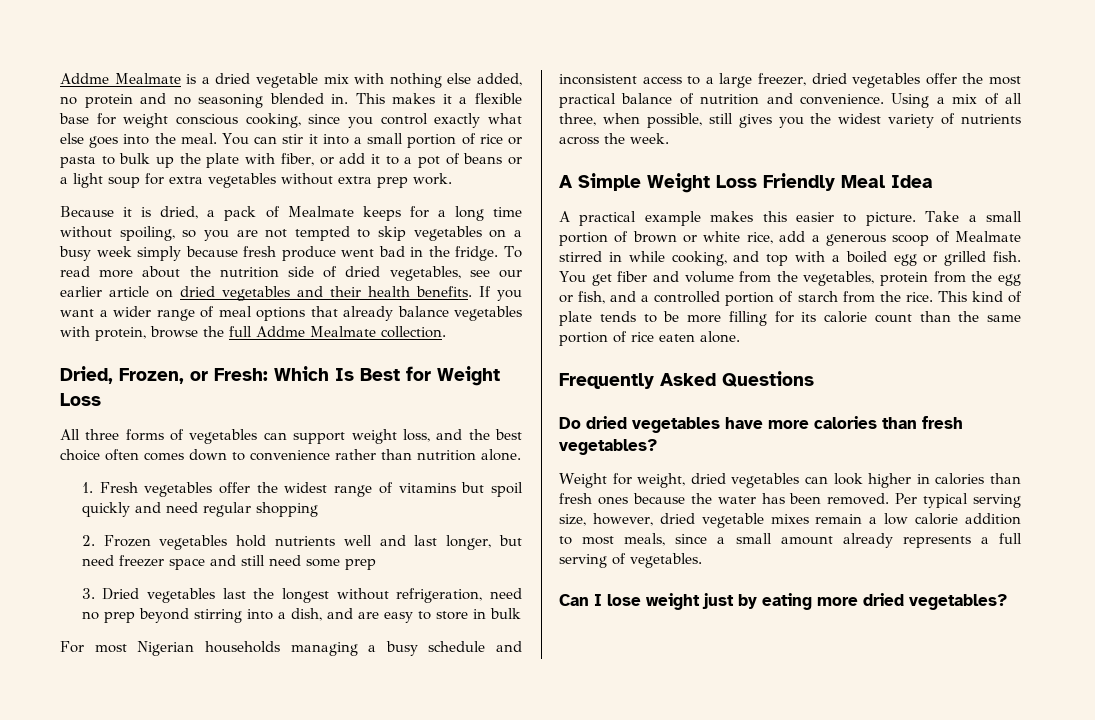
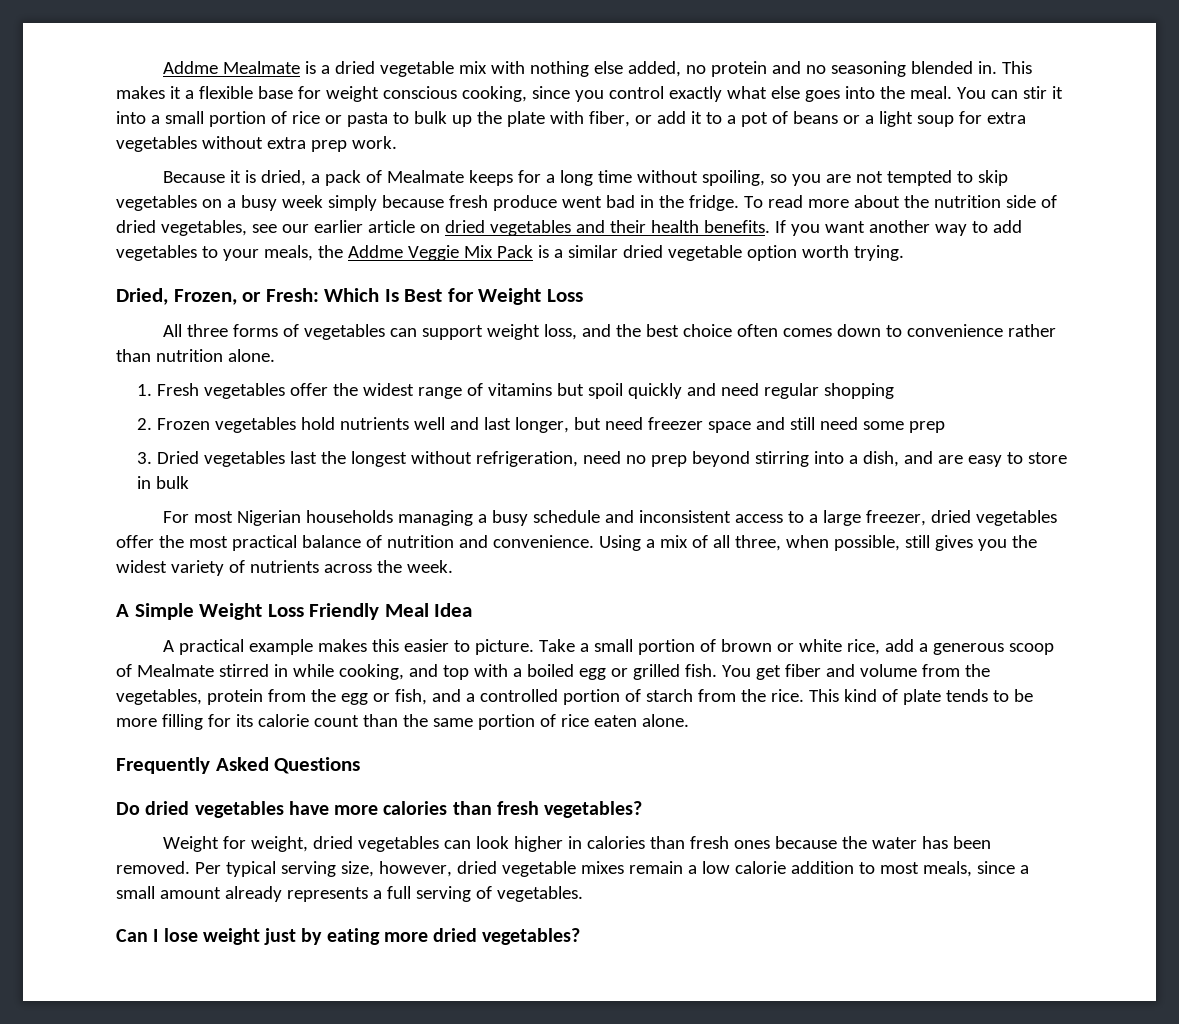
[99,306,522,321] [60,326,446,341] a wider range of meal options that already balance vegetables with protein, browse the full Addme Mealmate collection. -> [868,220,1022,236] [116,245,904,261] another way to add vegetables to your meals, the Addme Veggie Mix Pack is a similar dried vegetable option worth trying.

